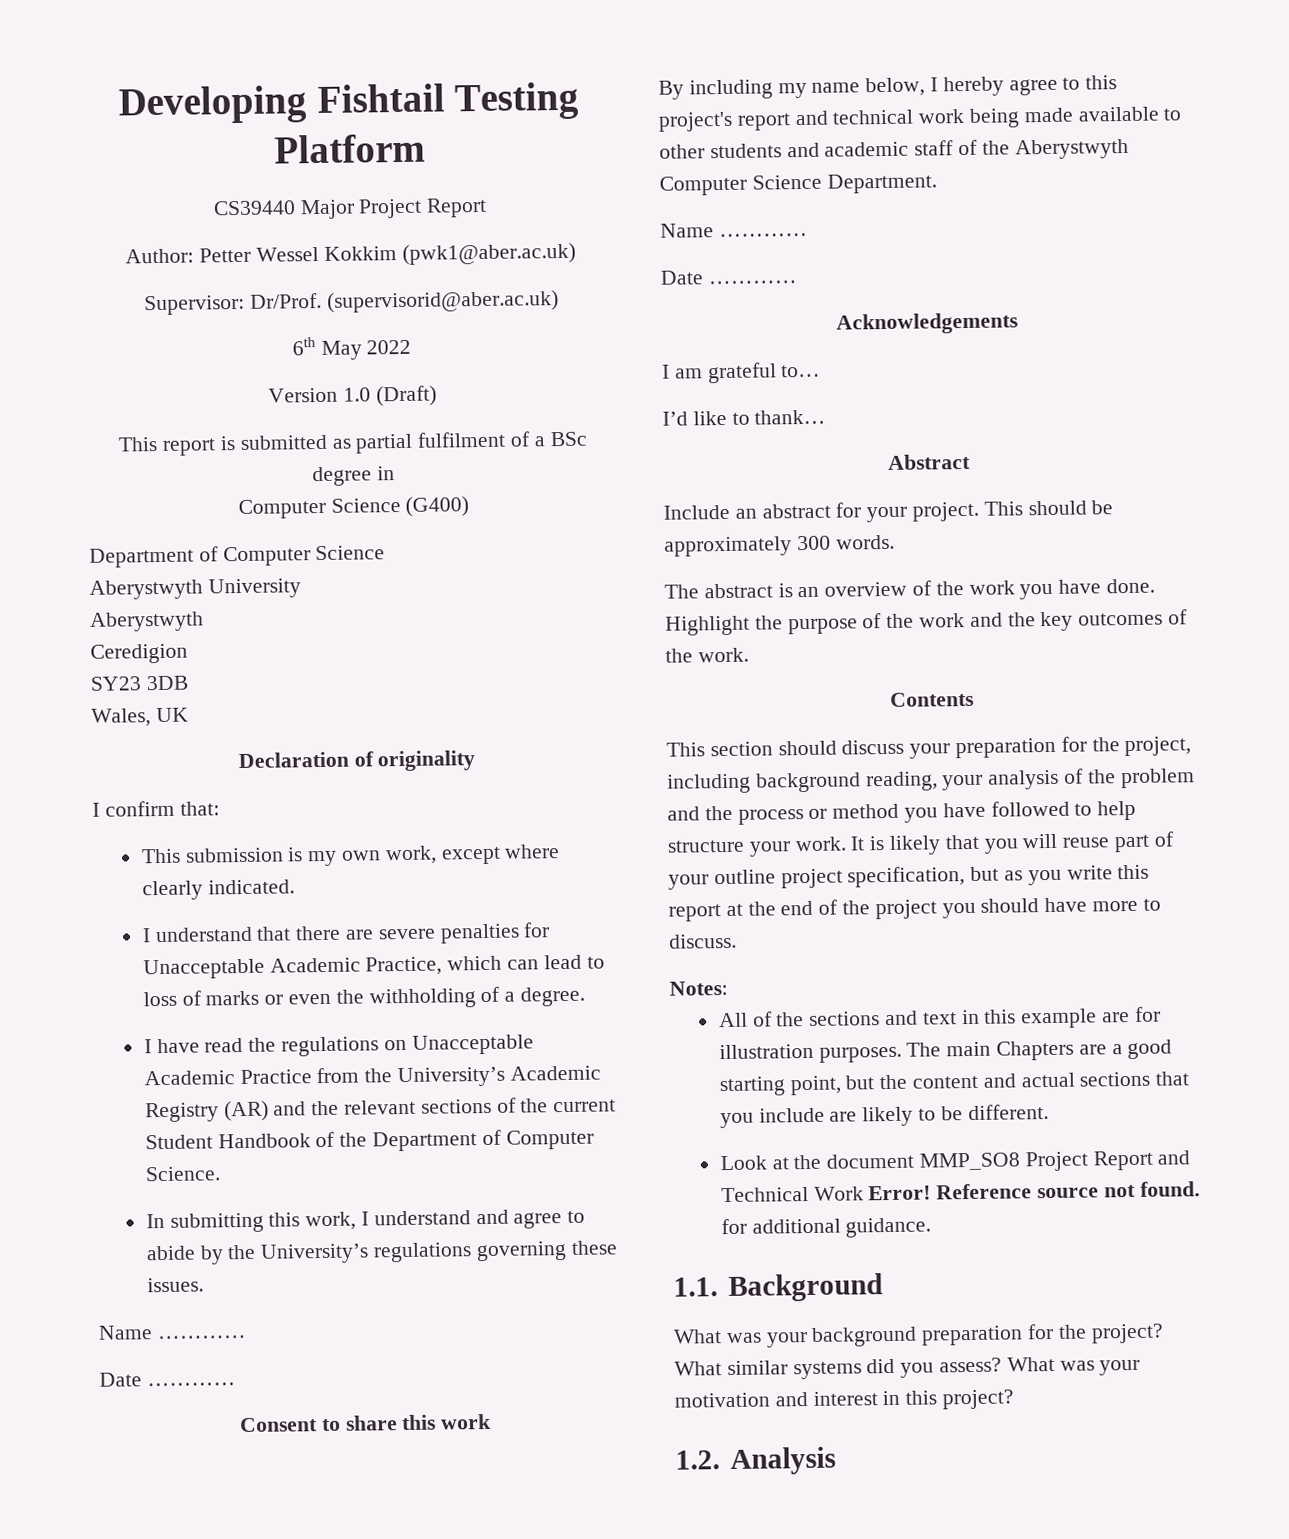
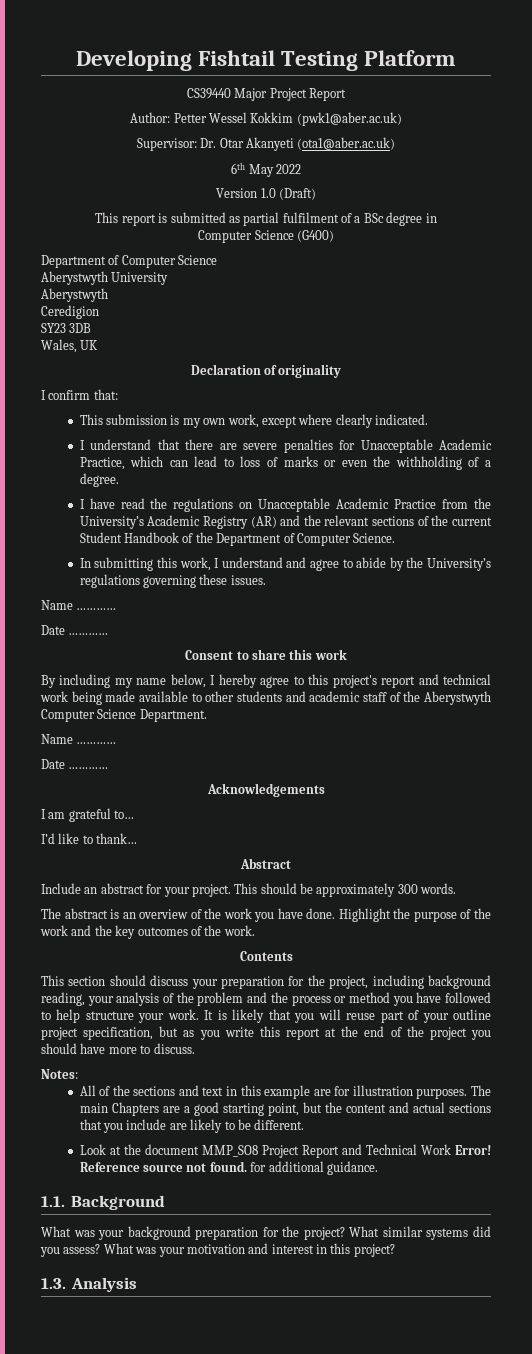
[250,290,559,313] Dr/Prof. (supervisorid@aber.ac.uk) -> [200,137,396,151] Dr. Otar Akanyeti (ota1@aber.ac.uk)
[675,1450,720,1470] 1.2. -> [41,1278,66,1289] 1.3.

